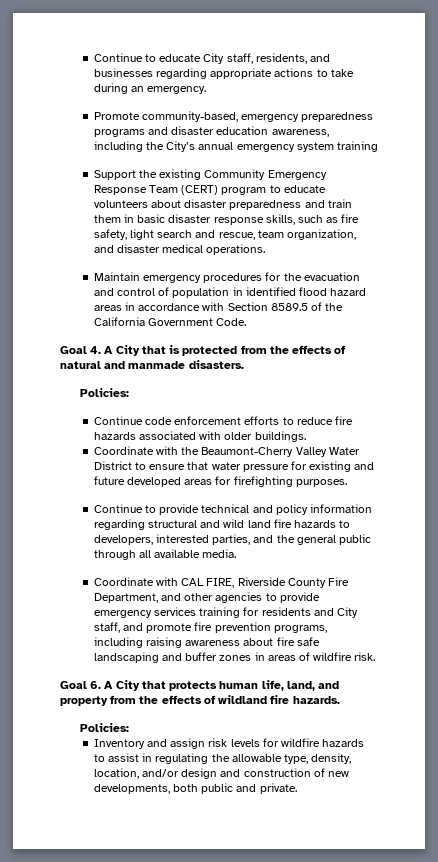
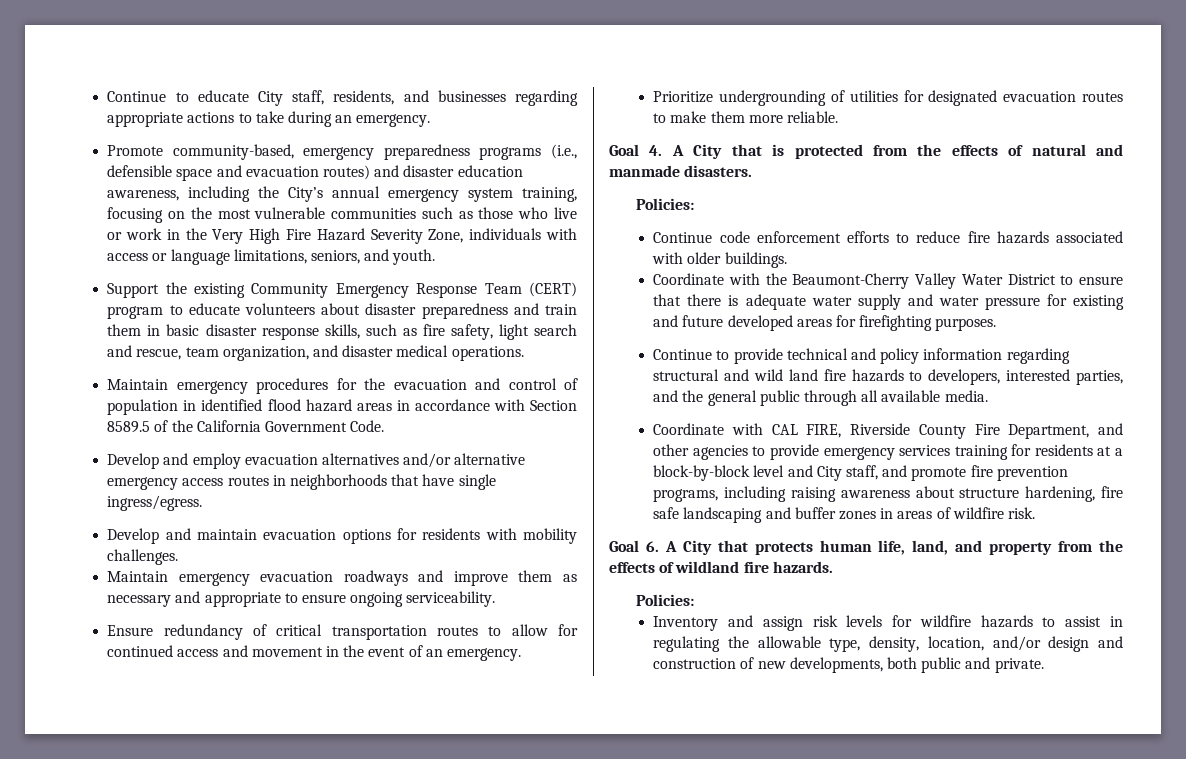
(145, 133) none -> [551,144,577,159] [107,165,371,181] (i.e., defensible space and evacuation routes)
[336,141,378,152] training -> [522,187,577,202] [107,207,578,223] [107,228,578,244] [107,249,436,265] training, focusing on the most vulnerable communities such as those who live or work in the Very High Fire Hazard Severity Zone, individuals with access or language limitations, seniors, and youth.
(247, 322) none -> [107,453,526,469] [107,474,496,490] [107,495,203,511] [107,528,577,544] [107,549,179,565] [107,570,578,586] [107,591,496,607] [107,624,578,640] [107,645,521,661] [653,90,1123,106] [653,111,839,123] // Develop and employ evacuation alternatives and/or alternative emergency access routes in neighborhoods that have single ingress/egress. // Develop and maintain evacuation options for residents with mobility challenges. // Maintain emergency evacuation roadways and improve them as necessary and appropriate to ensure ongoing serviceability. // Ensure redundancy of critical transportation routes to allow for continued access and movement in the event of an emergency. // Prioritize undergrounding of utilities for designated evacuation routes to make them more reliable.
(209, 466) none -> [687,294,933,310] there is adequate water supply and
(311, 611) none -> [1097,446,1123,456] [653,465,785,481] at a block-by-block level
(274, 642) none -> [959,486,1096,502] structure hardening,

